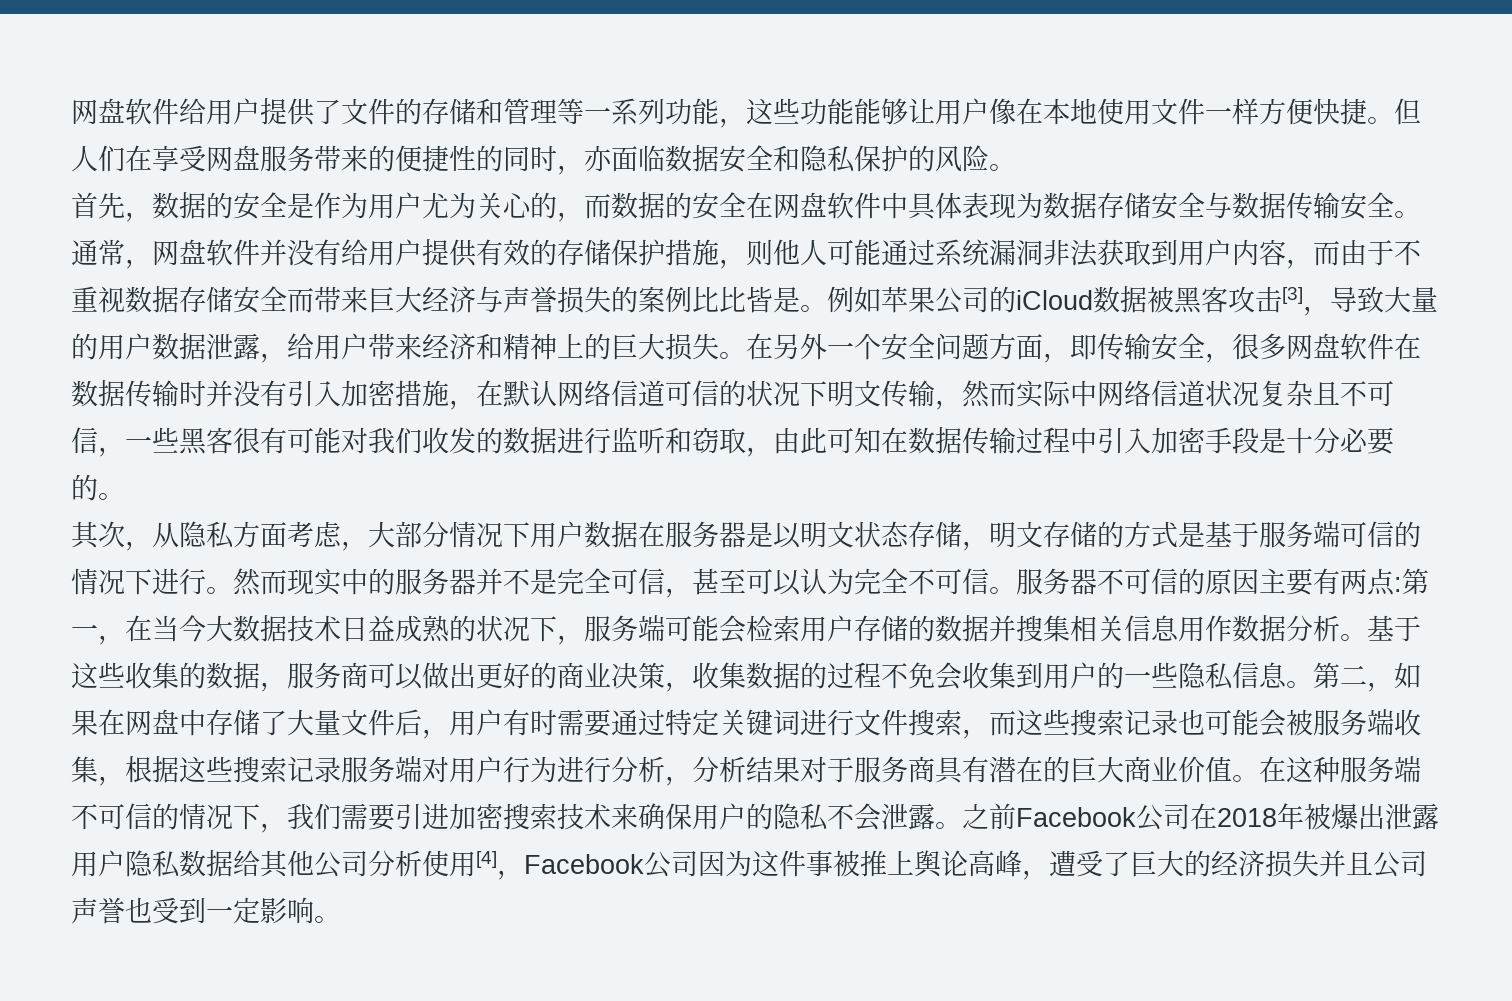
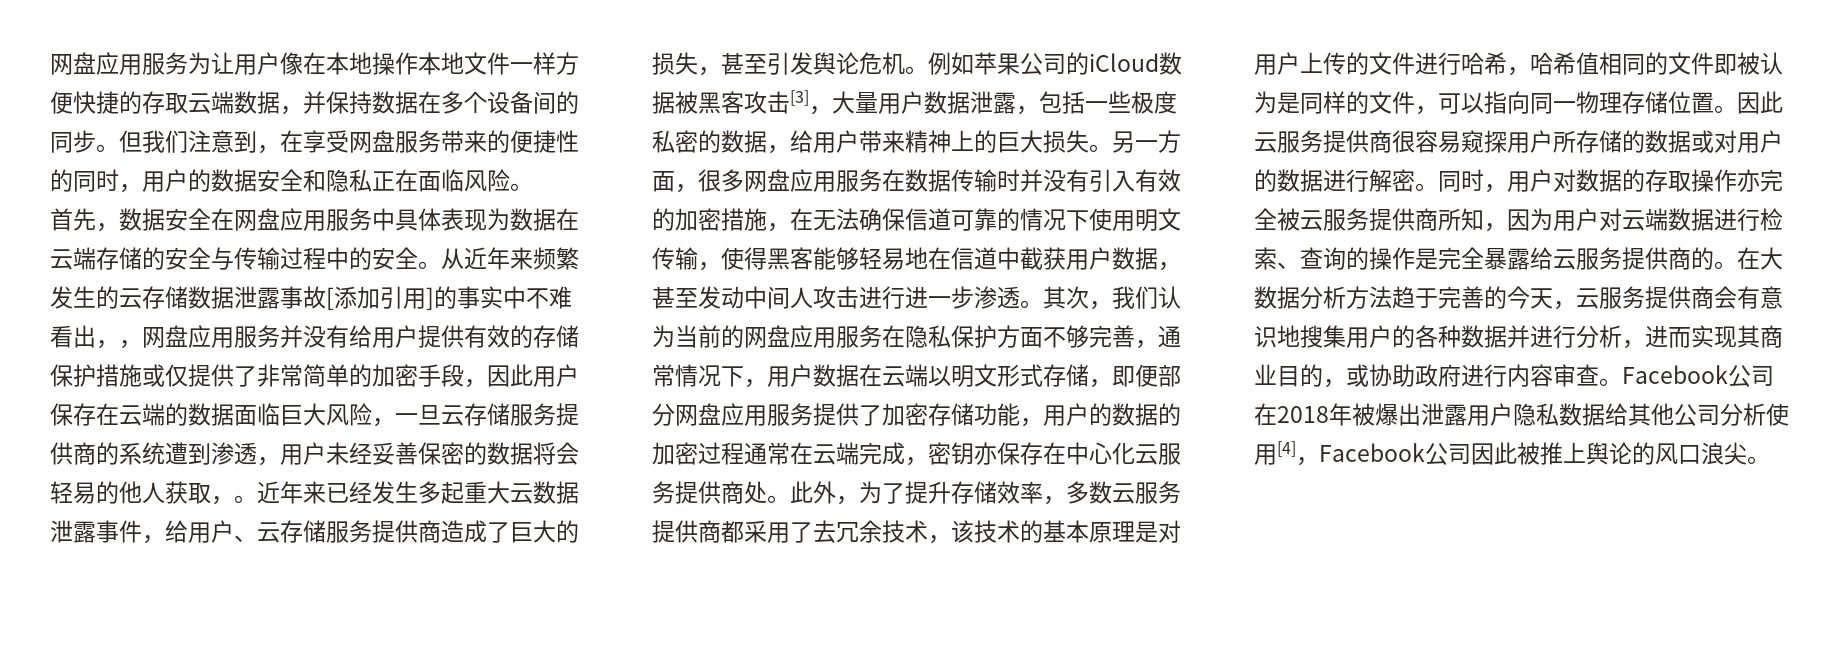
[71,98,908,128] 网盘软件给用户提供了文件的存储和管理等一系列功能，这些功能能够 -> [50,52,211,75] 网盘应用服务为
[1097,98,1151,125] 使用 -> [372,52,464,75] 操作本地
[1367,98,1421,125] [71,145,125,172] 。但人们 -> [119,91,579,115] [50,130,280,154] 的存取云端数据，并保持数据在多个设备间的同步。但我们注意到，
[584,145,665,172] 亦面临 -> [142,169,211,192] 用户的
[854,145,935,172] 保护的 -> [372,169,464,192] 正在面临
[206,192,692,222] 的安全是作为用户尤为关心的，而数据的 -> (165, 219) none
[827,192,881,219] 软件 -> [280,208,372,231] 应用服务
[1097,192,1421,220] [71,239,260,269] 存储安全与数据传输安全。通常，网盘软件 -> [556,208,579,231] [50,247,579,270] [50,286,572,310] [50,325,280,349] 在云端存储的安全与传输过程中的安全。从近年来频繁发生的云存储数据泄露事故[添加引用]的事实中不难看出，，网盘应用服务
[719,239,1421,269] [71,286,800,314] ，则他人可能通过系统漏洞非法获取到用户内容，而由于不重视数据存储安全而带来巨大经济与声誉损失的案例比比皆是 -> [142,364,579,388] [50,403,579,427] [50,442,579,466] [50,481,579,505] [50,520,579,544] [652,52,905,76] 或仅提供了非常简单的加密手段，因此用户保存在云端的数据面临巨大风险，一旦云存储服务提供商的系统遭到渗透，用户未经妥善保密的数据将会轻易的他人获取，。近年来已经发生多起重大云数据泄露事件，给用户、云存储服务提供商造成了巨大的损失，甚至引发舆论危机
[1330,286,1438,313] [71,333,98,360] 导致大量的 -> [832,91,878,114] 大量
(287, 358) none -> [1039,91,1177,114] [652,130,790,154] 包括一些极度私密的数据，
[422,333,503,360] 经济和 -> (905, 141) none
[746,333,1394,363] 在另外一个安全问题方面，即传输安全，很多网盘软件 -> [1112,130,1181,153] [652,169,882,193] 另一方面，很多网盘应用服务
(341, 394) none -> [1135,169,1181,192] [652,208,675,231] 有效的
[503,380,1394,410] [71,427,1394,457] [71,474,125,501] [71,521,1421,551] [71,568,1429,598] [71,615,1421,645] [71,662,1421,692] [71,709,1421,739] [71,756,1421,786] [71,803,1016,833] 默认网络信道可信的状况下明文传输，然而实际中网络信道状况复杂且不可信，一些黑客很有可能对我们收发的数据进行监听和窃取，由此可知在数据传输过程中引入加密手段是十分必要的。 // 其次，从隐私方面考虑，大部分情况下用户数据在服务器是以明文状态存储，明文存储的方式是基于服务端可信的情况下进行。然而现实中的服务器并不是完全可信，甚至可以认为完全不可信。服务器不可信的原因主要有两点:第一，在当今大数据技术日益成熟的状况下，服务端可能会检索用户存储的数据并搜集相关信息用作数据分析。基于这些收集的数据，服务商可以做出更好的商业决策，收集数据的过程不免会收集到用户的一些隐私信息。第二，如果在网盘中存储了大量文件后，用户有时需要通过特定关键词进行文件搜索，而这些搜索记录也可能会被服务端收集，根据这些搜索记录服务端对用户行为进行分析，分析结果对于服务商具有潜在的巨大商业价值。在这种服务端不可信的情况下，我们需要引进加密搜索技术来确保用户的隐私不会泄露。之前 -> [813,208,1181,231] [652,247,1181,271] [652,286,1181,310] [652,325,1181,349] [652,364,1181,388] [652,403,1181,427] [652,442,1181,466] [652,481,1181,505] [652,520,1181,544] [1254,52,1783,76] [1254,91,1783,115] [1254,130,1783,153] [1254,169,1783,193] [1254,208,1783,232] [1254,247,1783,270] [1254,286,1783,310] [1254,325,1783,349] [1254,364,1622,388] 无法确保信道可靠的情况下使用明文传输，使得黑客能够轻易地在信道中截获用户数据，甚至发动中间人攻击进行进一步渗透。其次，我们认为当前的网盘应用服务在隐私保护方面不够完善，通常情况下，用户数据在云端以明文形式存储，即便部分网盘应用服务提供了加密存储功能，用户的数据的加密过程通常在云端完成，密钥亦保存在中心化云服务提供商处。此外，为了提升存储效率，多数云服务提供商都采用了去冗余技术，该技术的基本原理是对用户上传的文件进行哈希，哈希值相同的文件即被认为是同样的文件，可以指向同一物理存储位置。因此云服务提供商很容易窥探用户所存储的数据或对用户的数据进行解密。同时，用户对数据的存取操作亦完全被云服务提供商所知，因为用户对云端数据进行检索、查询的操作是完全暴露给云服务提供商的。在大数据分析方法趋于完善的今天，云服务提供商会有意识地搜集用户的各种数据并进行分析，进而实现其商业目的，或协助政府进行内容审查。
[725,850,833,877] 为这件事 -> [1494,442,1517,465] 此
[968,850,1427,880] [71,897,314,924] 高峰，遭受了巨大的经济损失并且公司声誉也受到一定影响 -> [1632,442,1747,465] 的风口浪尖

